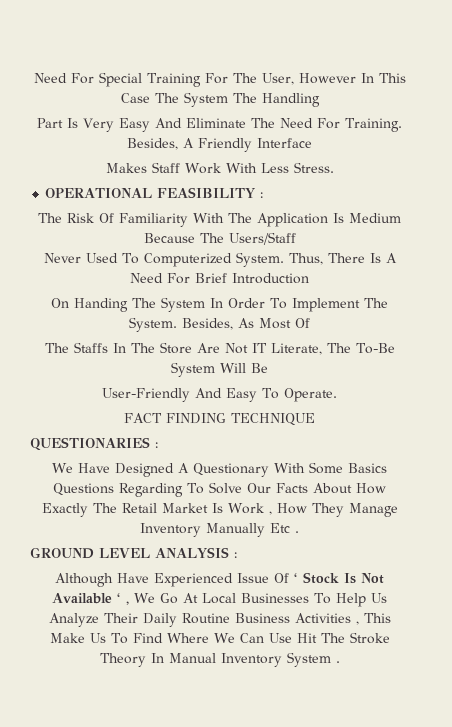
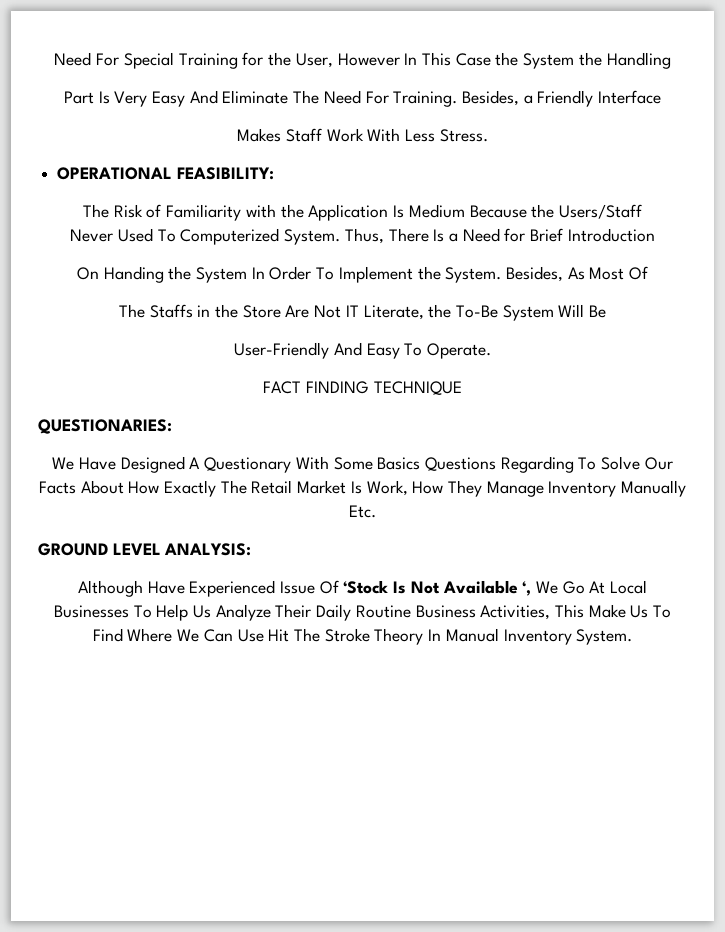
[204,73,257,84] For The -> [242,52,292,66] for the
[154,92,257,107] The System The -> [495,52,602,69] the System the
[183,138,194,148] A -> [523,95,533,104] a
[157,187,264,198] FEASIBILITY : -> [176,167,274,180] FEASIBILITY:
[99,213,252,227] Of Familiarity With The -> [146,204,304,221] of Familiarity with the
[199,233,224,243] The -> [531,204,555,218] the
[385,253,397,263] [130,273,190,284] A Need For -> [448,228,526,242] a Need for
[132,298,157,308] The -> [168,266,192,280] the
[363,298,388,308] The -> [417,266,441,280] the
[112,343,155,353] In The -> [197,304,238,318] in the
[326,343,351,353] The -> [428,304,452,318] the
[30,437,158,451] QUESTIONARIES : -> [38,419,172,434] QUESTIONARIES:
[227,503,272,515] Work , -> [366,480,408,496] Work,
[270,523,299,533] Etc . -> [349,505,376,518] Etc.
[155,547,237,558] ANALYSIS : -> [164,543,252,556] ANALYSIS:
[294,572,339,584] ‘ Stock -> [343,580,389,594] ‘Stock
[117,593,129,605] ‘ , -> [522,581,532,596] ‘,
[294,613,359,625] Activities , -> [480,605,551,620] Activities,
[286,652,340,667] System . -> [576,629,633,645] System.

